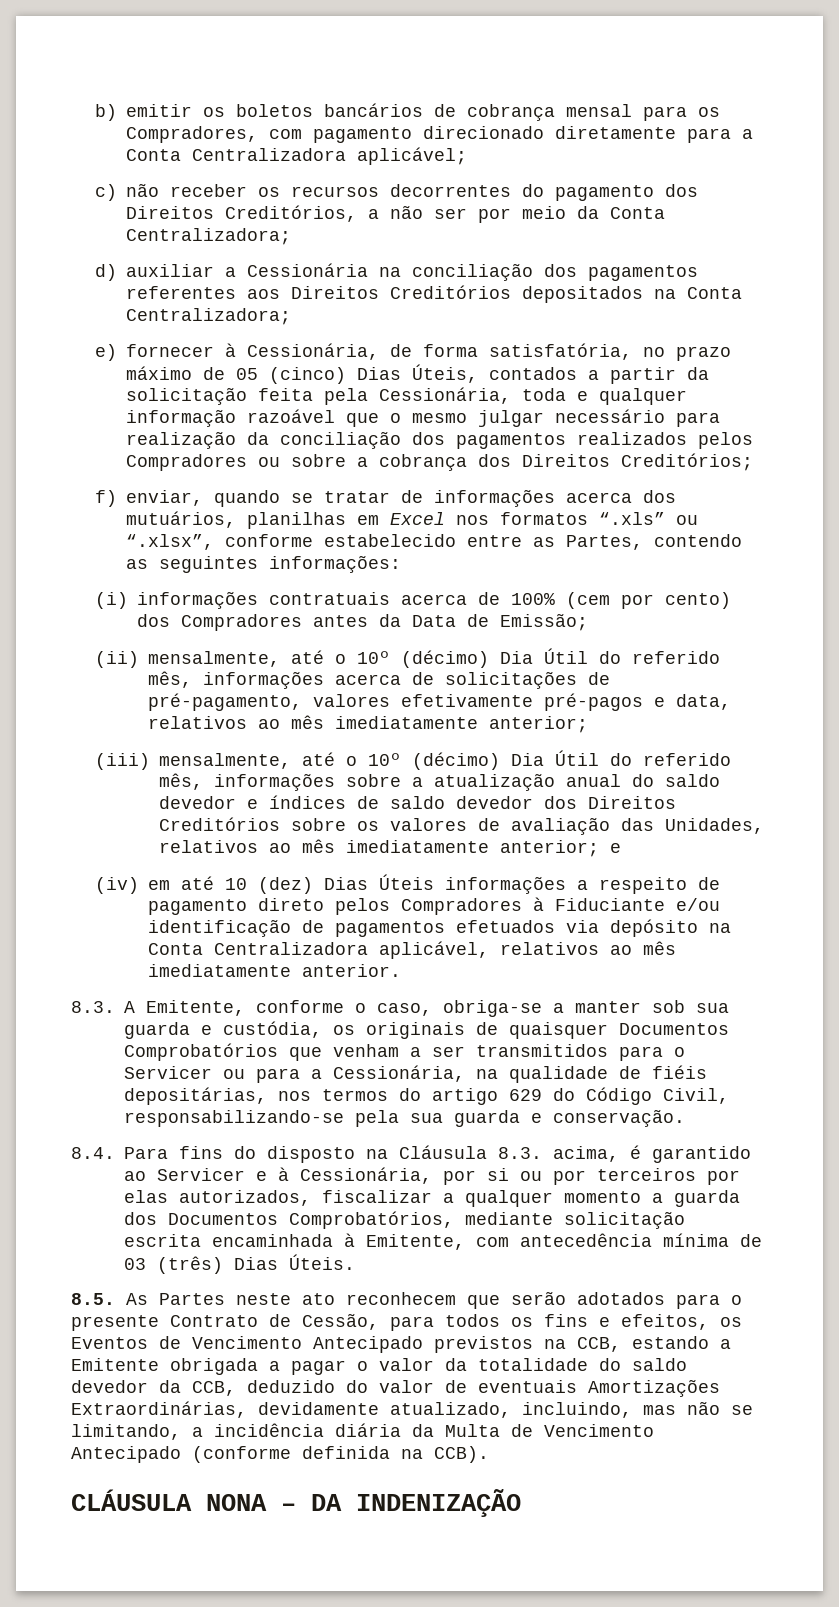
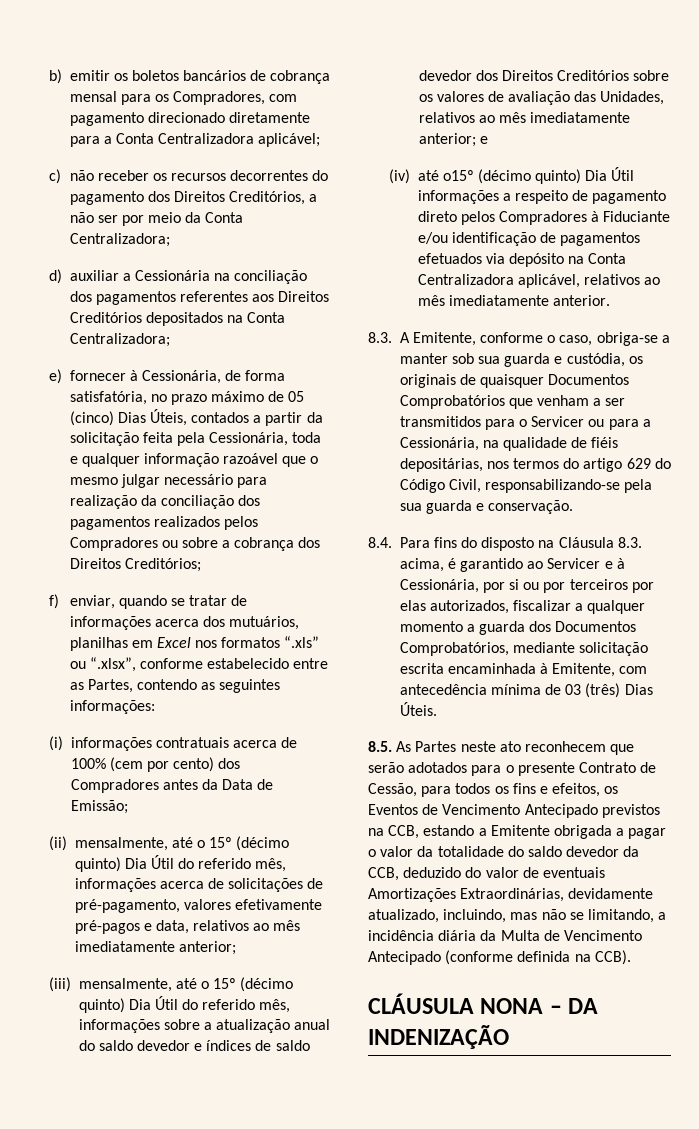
[357,650,490,668] 10º (décimo) -> [209,836,290,851] [74,857,121,872] 15º (décimo quinto)
[368,752,501,770] 10º (décimo) -> [213,977,294,992] [78,998,125,1013] 15º (décimo quinto)
[148,874,435,894] em até 10 (dez) Dias Úteis -> [417,167,635,184] até o15º (décimo quinto) Dia Útil

